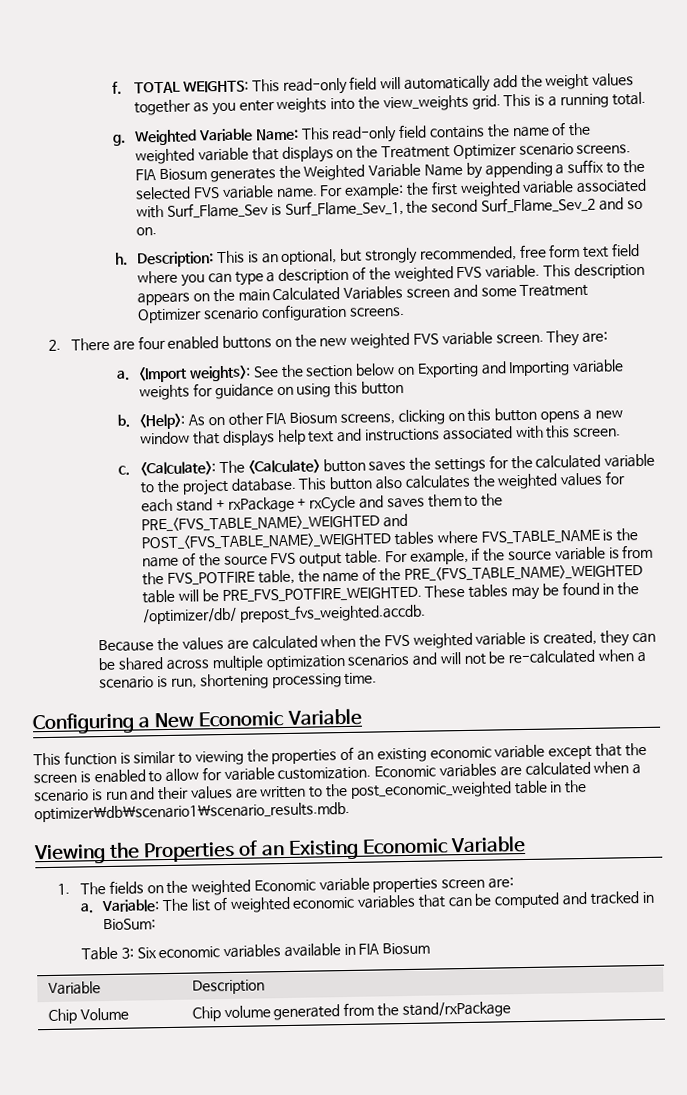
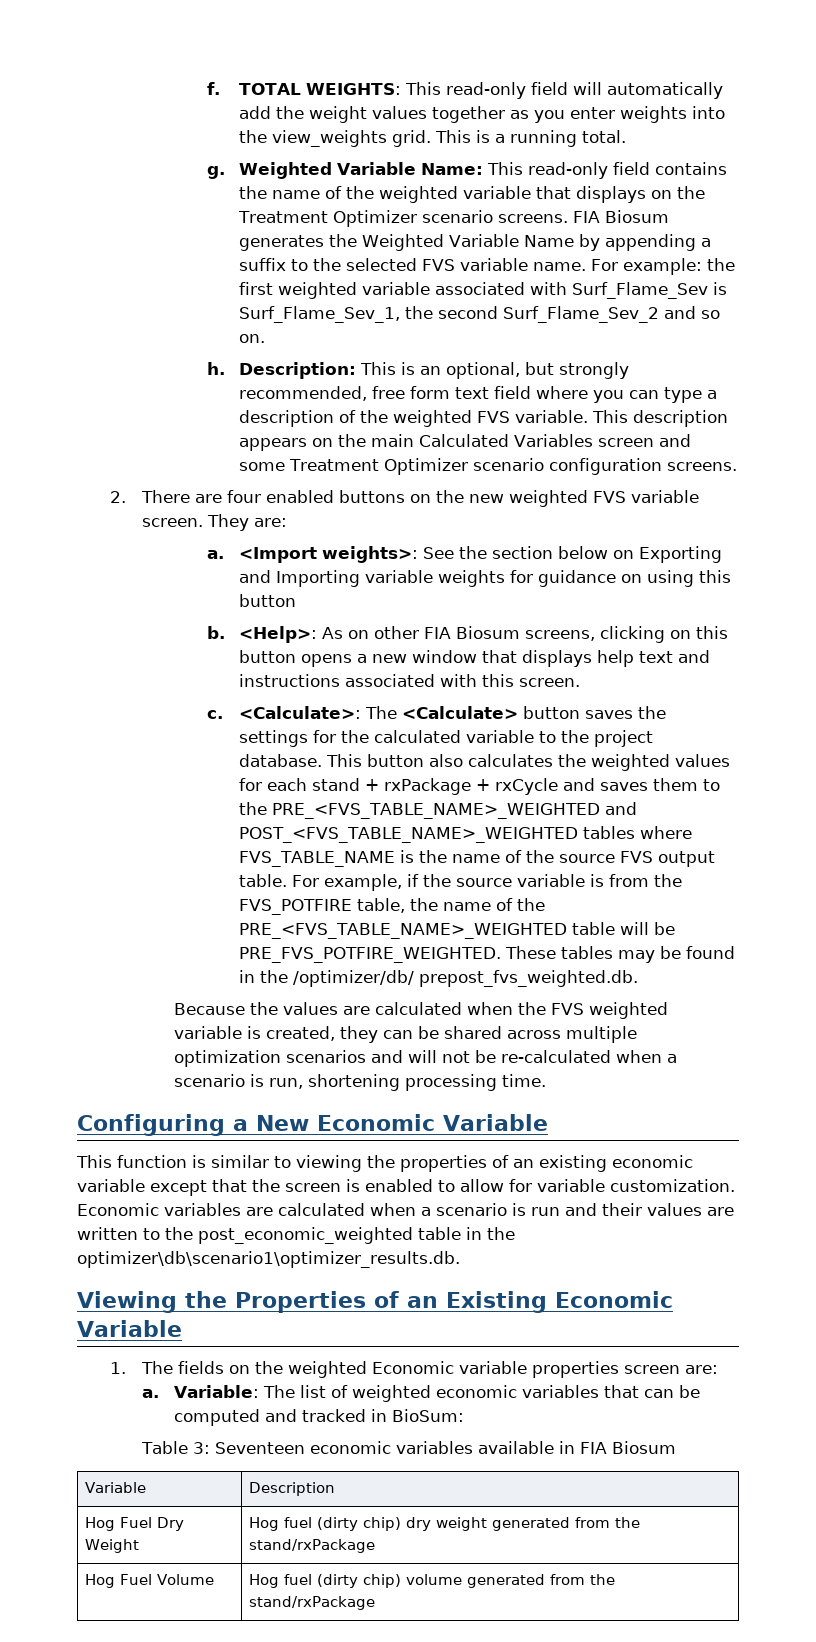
[239,603,427,623] prepost_fvs_weighted.accdb. -> [419,970,639,987] prepost_fvs_weighted.db.
[34,801,350,823] optimizer\db\scenario1\scenario_results.mdb. -> [77,1251,460,1268] optimizer\db\scenario1\optimizer_results.db.
[136,947,157,959] Six -> [214,1442,305,1454] Seventeen
[47,1007,129,1025] [191,1006,221,1022] Chip Volume | Chip -> [84,1517,184,1531] [84,1539,139,1553] [248,1517,640,1531] [248,1539,375,1553] [84,1574,214,1588] [248,1574,401,1588] Hog Fuel Dry Weight | Hog fuel (dirty chip) dry weight generated from the stand/rxPackage // Hog Fuel Volume | Hog fuel (dirty chip)

